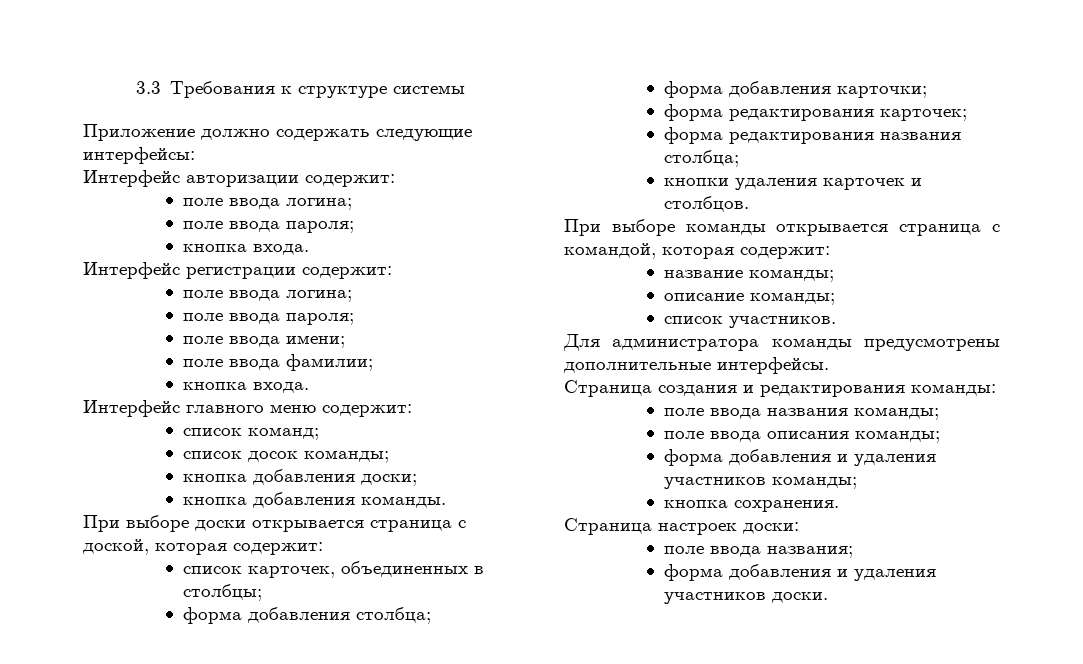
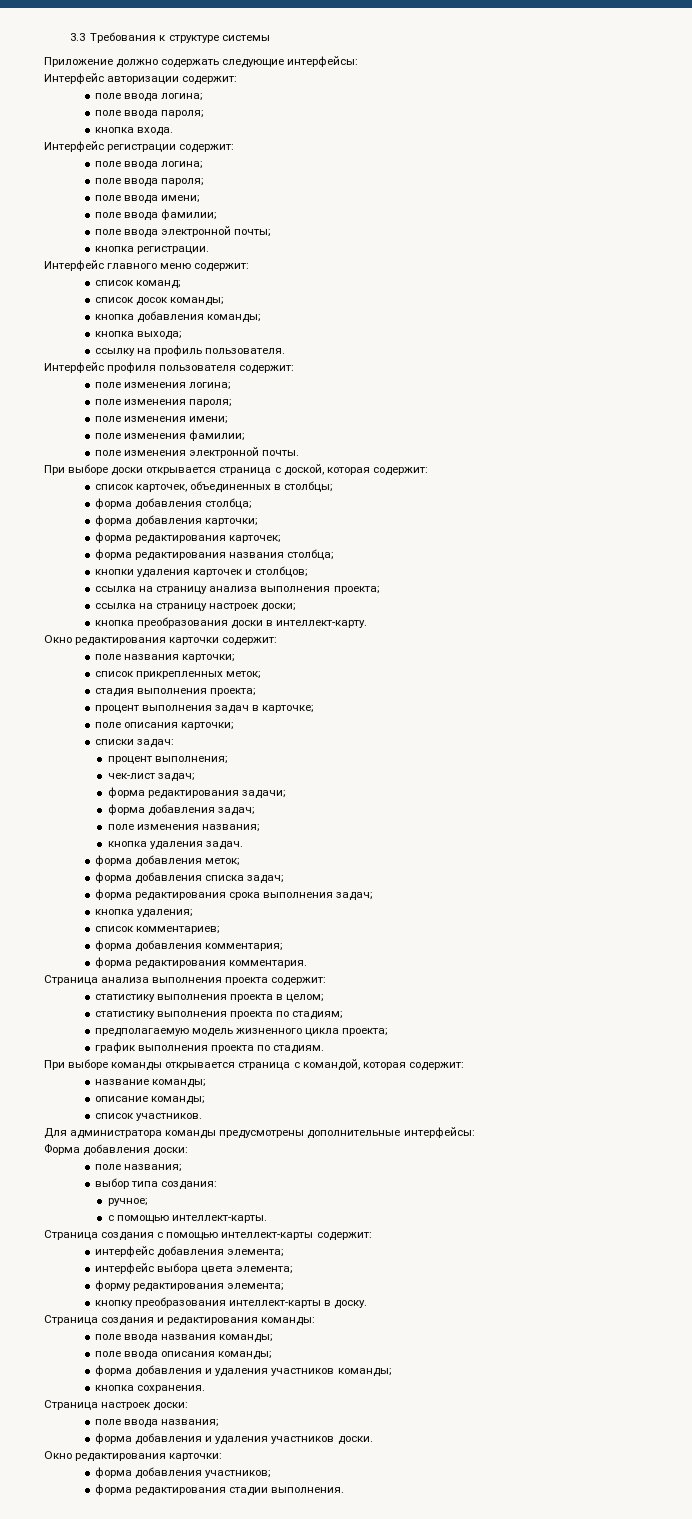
[182,382,309,393] // кнопка входа. -> [95,226,272,238] [95,246,210,254] // поле ввода электронной почты; // кнопка регистрации.
[360,474,417,486] [182,492,446,508] доски; // кнопка добавления команды. -> [207,314,262,323] [95,331,183,340] [95,345,286,356] [44,362,295,374] [95,382,232,390] [95,399,233,407] [95,416,229,424] [95,430,246,441] [95,447,300,458] команды; // кнопка выхода; // ссылку на профиль пользователя. // Интерфейс профиля пользователя содержит: // поле изменения логина; // поле изменения пароля; // поле изменения имени; // поле изменения фамилии; // поле изменения электронной почты.
[663,196,749,212] столбцов. -> [255,566,309,577] [95,586,380,594] [95,603,297,612] [95,617,368,629] [44,635,278,646] [95,654,236,662] [95,671,262,679] [95,688,257,697] [95,705,315,714] [95,722,235,730] [95,739,175,748] [107,756,228,764] [107,773,195,782] [107,787,287,799] [107,804,256,816] [107,824,261,832] [107,841,244,850] [95,855,241,867] [95,872,285,884] [95,889,374,901] [95,909,194,918] [95,926,221,934] [95,940,284,952] [95,957,308,969] [44,975,327,986] [95,994,325,1002] [95,1011,344,1020] [95,1028,389,1037] [95,1042,325,1054] столбцов; // ссылка на страницу анализа выполнения проекта; // ссылка на страницу настроек доски; // кнопка преобразования доски в интеллект-карту. // Окно редактирования карточки содержит: // поле названия карточки; // список прикрепленных меток; // стадия выполнения проекта; // процент выполнения задач в карточке; // поле описания карточки; // списки задач: // процент выполнения; // чек-лист задач; // форма редактирования задачи; // форма добавления задач; // поле изменения названия; // кнопка удаления задач. // форма добавления меток; // форма добавления списка задач; // форма редактирования срока выполнения задач; // кнопка удаления; // список комментариев; // форма добавления комментария; // форма редактирования комментария. // Страница анализа выполнения проекта содержит: // статистику выполнения проекта в целом; // статистику выполнения проекта по стадиям; // предполагаемую модель жизненного цикла проекта; // график выполнения проекта по стадиям.
[717,357,829,374] интерфейсы. -> [403,1127,475,1138] [44,1144,189,1156] [95,1164,183,1172] [95,1178,218,1190] [107,1198,148,1206] [107,1215,268,1223] [44,1230,372,1241] [95,1246,285,1258] [95,1263,294,1274] [95,1280,285,1292] [95,1297,368,1309] интерфейсы: // Форма добавления доски: // поле названия; // выбор типа создания: // ручное; // с помощью интеллект-карты. // Страница создания с помощью интеллект-карты содержит: // интерфейс добавления элемента; // интерфейс выбора цвета элемента; // форму редактирования элемента; // кнопку преобразования интеллект-карты в доску.
(828, 597) none -> [44,1451,223,1462] [95,1467,272,1479] [95,1484,345,1496] // Окно редактирования карточки: // форма добавления участников; // форма редактирования стадии выполнения.

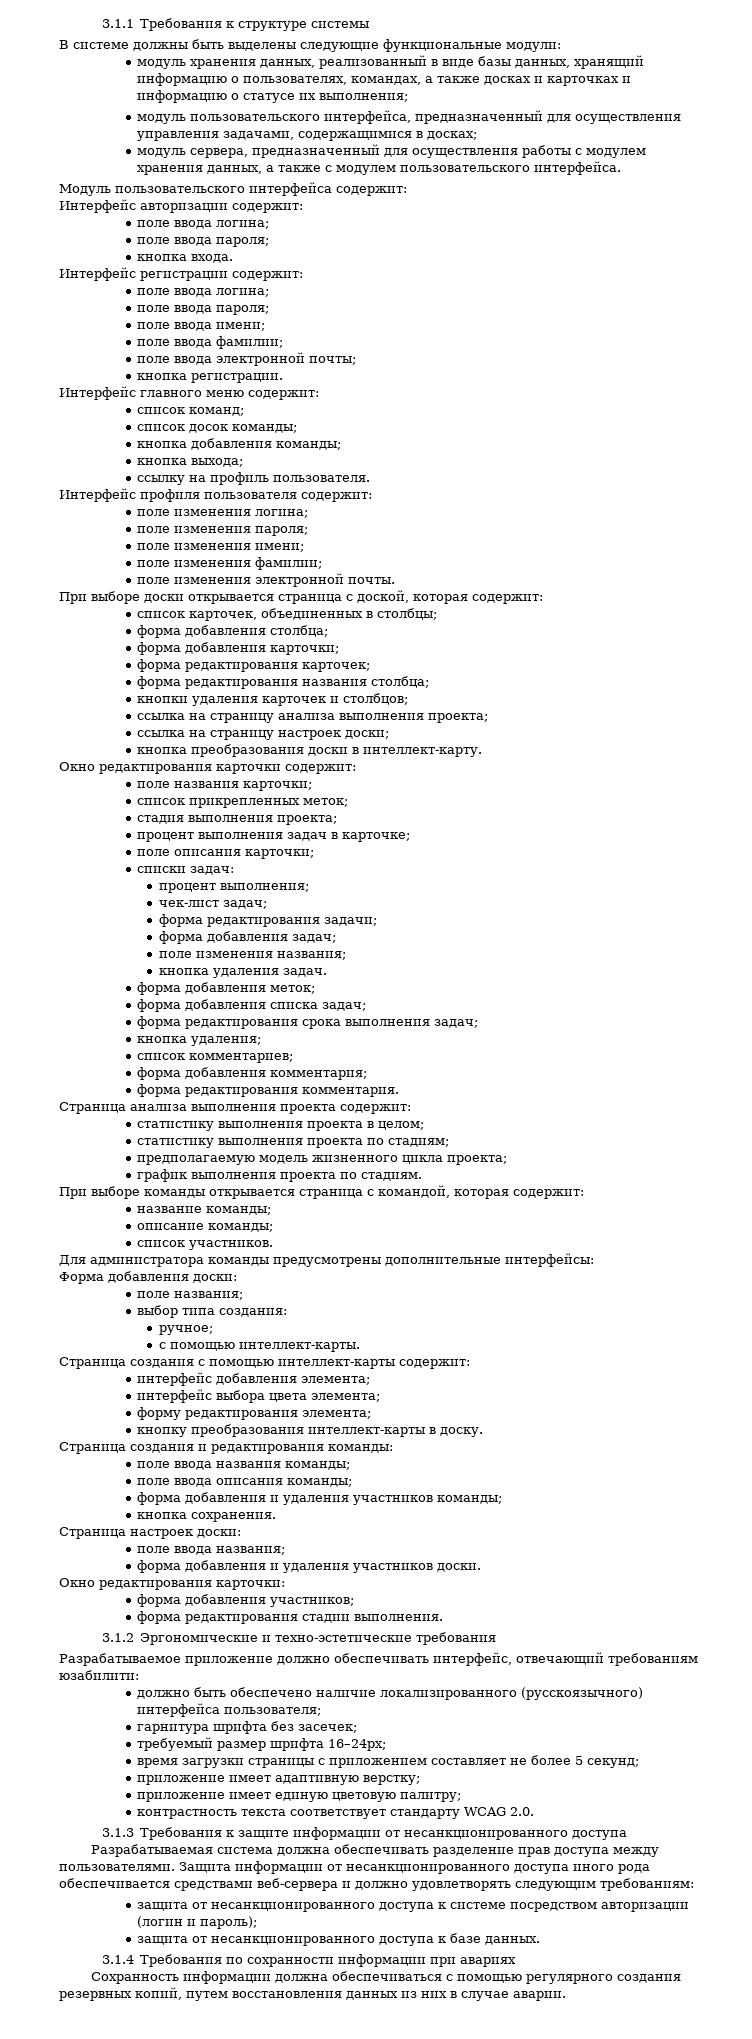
[69,33,85,41] 3.3 -> [101,19,134,28] 3.1.1
[44,56,359,68] Приложение должно содержать следующие интерфейсы: -> [59,39,561,52] [137,55,645,69] [137,73,632,86] [137,90,409,103] [137,110,682,124] [137,131,478,141] [137,144,647,158] [137,161,622,175] [59,182,407,196] В системе должны быть выделены следующие функциональные модули: // модуль хранения данных, реализованный в виде базы данных, хранящий информацию о пользователях, командах, а также досках и карточках и информацию о статусе их выполнения; // модуль пользовательского интерфейса, предназначенный для осуществления управления задачами, содержащимися в досках; // модуль сервера, предназначенный для осуществления работы с модулем хранения данных, а также с модулем пользовательского интерфейса. // Модуль пользовательского интерфейса содержит:
(345, 1490) none -> [101,1632,497,1645] [59,1652,698,1666] [59,1670,139,1680] [137,1687,644,1700] [137,1703,322,1717] [137,1721,358,1734] [137,1737,387,1751] [137,1755,640,1768] [137,1775,421,1785] [137,1792,462,1802] [137,1807,535,1819] [101,1827,628,1840] [90,1844,659,1857] [59,1861,650,1874] [59,1878,694,1891] [137,1902,690,1912] [137,1916,258,1929] [137,1933,541,1946] [101,1954,517,1967] [90,1971,681,1984] [59,1987,566,2001] // 3.1.2 Эргономические и техно-эстетические требования // Разрабатываемое приложение должно обеспечивать интерфейс, отвечающий требованиям юзабилити: // должно быть обеспечено наличие локализированного (русскоязычного) интерфейса пользователя; // гарнитура шрифта без засечек; // требуемый размер шрифта 16–24px; // время загрузки страницы с приложением составляет не более 5 секунд; // приложение имеет адаптивную верстку; // приложение имеет единую цветовую палитру; // контрастность текста соответствует стандарту WCAG 2.0. // 3.1.3 Требования к защите информации от несанкционированного доступа // Разрабатываемая система должна обеспечивать разделение прав доступа между пользователями. Защита информации от несанкционированного доступа иного рода обеспечивается средствами веб-сервера и должно удовлетворять следующим требованиям: // защита от несанкционированного доступа к системе посредством авторизации (логин и пароль); // защита от несанкционированного доступа к базе данных. // 3.1.4 Требования по сохранности информации при авариях // Сохранность информации должна обеспечиваться с помощью регулярного создания резервных копий, путем восстановления данных из них в случае аварии.

